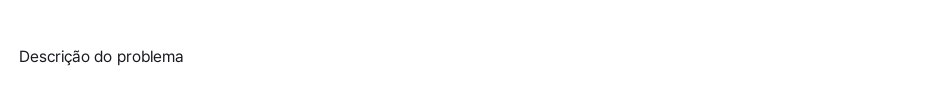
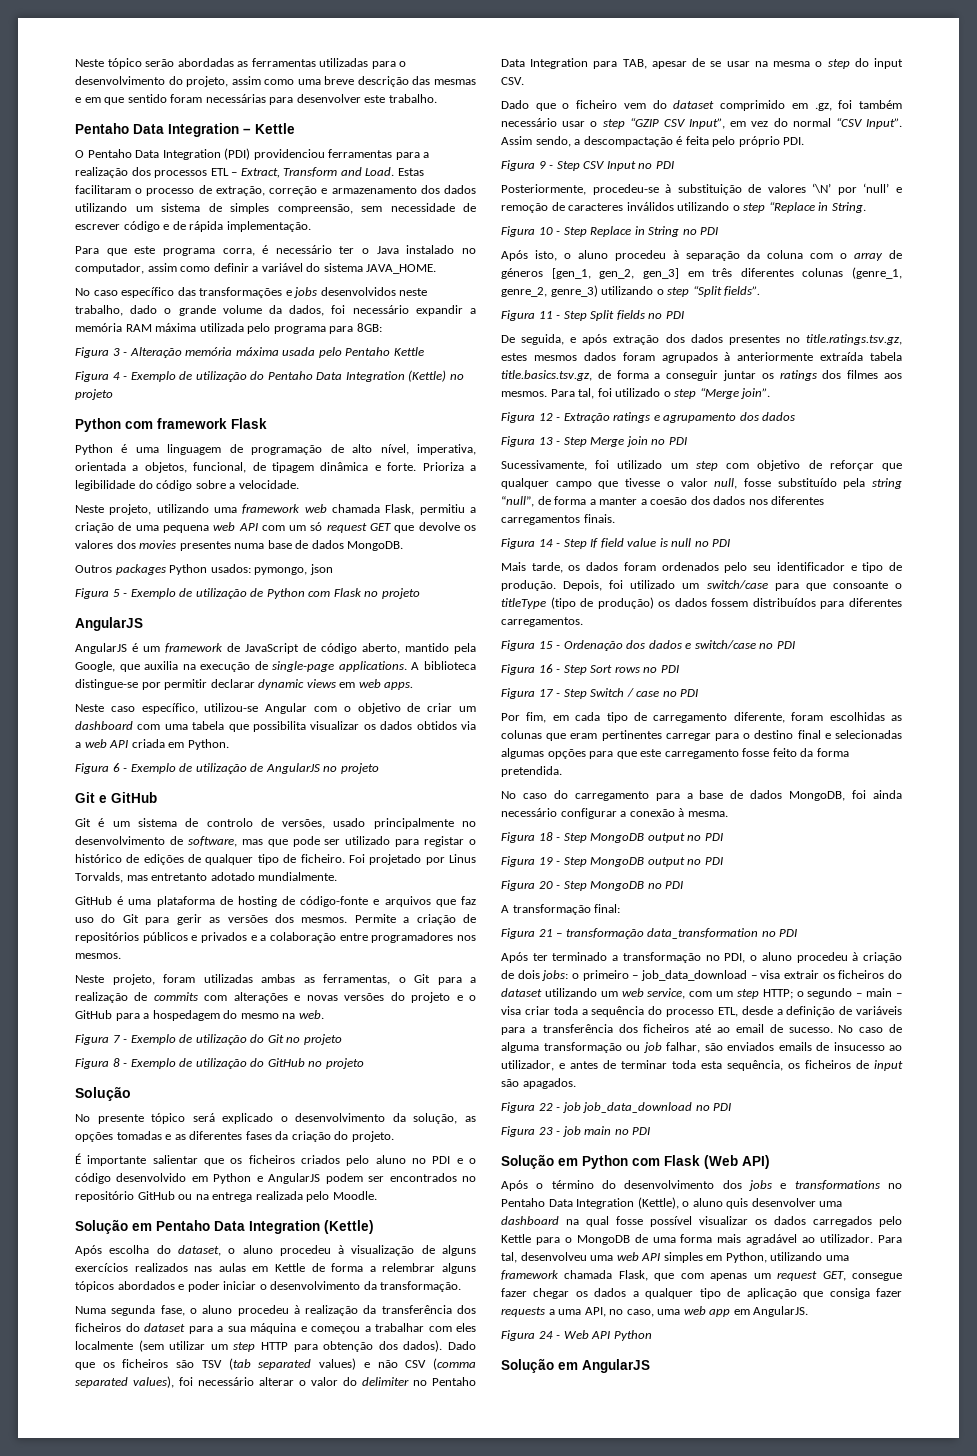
[19,50,184,66] Descrição do problema -> [75,58,407,69] [75,76,476,87] [75,94,437,105] [75,123,295,137] [75,148,430,160] [75,167,424,178] [75,185,477,196] [75,203,476,214] [75,221,311,232] [75,245,476,256] [75,263,437,274] [75,287,428,298] [75,305,476,316] [75,323,382,334] [75,347,424,358] [75,370,464,382] [75,389,113,400] [75,418,267,432] [75,444,476,455] [75,462,476,473] [75,480,299,491] [75,504,476,515] [75,522,477,533] [75,540,404,551] [75,564,333,575] [75,588,420,599] [75,617,143,631] [75,643,476,654] [75,661,476,672] [75,679,414,690] [75,703,477,714] [75,721,476,732] [75,739,229,750] [75,763,379,774] [75,792,157,803] [75,818,477,829] [75,836,476,847] [75,854,477,865] [75,872,338,883] [75,896,477,907] [75,914,477,925] [75,932,476,943] [75,953,121,959] [75,974,476,985] [75,992,476,1003] [75,1010,324,1021] [75,1034,342,1045] [75,1058,364,1069] [75,1086,131,1101] [75,1113,476,1124] [75,1131,394,1142] [75,1153,476,1166] [75,1173,476,1184] [75,1191,377,1202] [75,1219,374,1234] [75,1245,477,1256] [75,1263,477,1274] [75,1281,462,1292] [75,1305,477,1316] [75,1323,476,1334] [75,1340,476,1352] [75,1358,477,1370] [75,1376,476,1388] [501,58,903,69] [501,77,524,85] [501,100,902,111] [501,118,902,129] [501,136,805,147] [501,160,674,171] [501,183,902,195] [501,202,866,213] [501,226,719,237] [501,250,902,261] [501,267,902,279] [501,285,761,297] [501,310,684,321] [501,334,902,345] [501,352,902,363] [501,370,902,381] [501,388,771,399] [501,412,796,423] [501,436,687,447] [501,460,902,471] [501,478,902,489] [501,496,825,507] [501,514,615,525] [501,538,731,549] [501,562,902,573] [501,580,902,591] [501,597,902,609] [501,617,583,627] [501,640,795,651] [501,664,679,675] [501,688,699,699] [501,712,902,723] [501,730,902,741] [501,748,849,759] [501,766,562,777] [501,790,902,801] [501,808,728,819] [501,832,723,843] [501,856,723,867] [501,880,684,891] [501,904,621,915] [501,928,798,939] [501,952,902,963] [501,970,902,981] [501,988,903,999] [501,1006,902,1017] [501,1024,902,1035] [501,1042,902,1053] [501,1060,903,1071] [501,1078,576,1089] [501,1102,732,1113] [501,1126,651,1137] [501,1154,770,1169] [501,1180,902,1191] [501,1197,843,1209] [501,1216,902,1227] [501,1234,902,1245] [501,1252,849,1263] [501,1270,903,1281] [501,1288,902,1299] [501,1306,809,1317] [501,1330,652,1341] [501,1358,650,1373] Neste tópico serão abordadas as ferramentas utilizadas para o desenvolvimento do projeto, assim como uma breve descrição das mesmas e em que sentido foram necessárias para desenvolver este trabalho. // Pentaho Data Integration – Kettle // O Pentaho Data Integration (PDI) providenciou ferramentas para a realização dos processos ETL – Extract, Transform and Load. Estas facilitaram o processo de extração, correção e armazenamento dos dados utilizando um sistema de simples compreensão, sem necessidade de escrever código e de rápida implementação. // Para que este programa corra, é necessário ter o Java instalado no computador, assim como definir a variável do sistema JAVA_HOME. // No caso específico das transformações e jobs desenvolvidos neste trabalho, dado o grande volume da dados, foi necessário expandir a memória RAM máxima utilizada pelo programa para 8GB: // Figura 3 - Alteração memória máxima usada pelo Pentaho Kettle // Figura 4 - Exemplo de utilização do Pentaho Data Integration (Kettle) no projeto // Python com framework Flask // Python é uma linguagem de programação de alto nível, imperativa, orientada a objetos, funcional, de tipagem dinâmica e forte. Prioriza a legibilidade do código sobre a velocidade. // Neste projeto, utilizando uma framework web chamada Flask, permitiu a criação de uma pequena web API com um só request GET que devolve os valores dos movies presentes numa base de dados MongoDB. // Outros packages Python usados: pymongo, json // Figura 5 - Exemplo de utilização de Python com Flask no projeto // AngularJS // AngularJS é um framework de JavaScript de código aberto, mantido pela Google, que auxilia na execução de single-page applications. A biblioteca distingue-se por permitir declarar dynamic views em web apps. // Neste caso específico, utilizou-se Angular com o objetivo de criar um dashboard com uma tabela que possibilita visualizar os dados obtidos via a web API criada em Python. // Figura 6 - Exemplo de utilização de AngularJS no projeto // Git e GitHub // Git é um sistema de controlo de versões, usado principalmente no desenvolvimento de software, mas que pode ser utilizado para registar o histórico de edições de qualquer tipo de ficheiro. Foi projetado por Linus Torvalds, mas entretanto adotado mundialmente. // GitHub é uma plataforma de hosting de código-fonte e arquivos que faz uso do Git para gerir as versões dos mesmos. Permite a criação de repositórios públicos e privados e a colaboração entre programadores nos mesmos. // Neste projeto, foram utilizadas ambas as ferramentas, o Git para a realização de commits com alterações e novas versões do projeto e o GitHub para a hospedagem do mesmo na web. // Figura 7 - Exemplo de utilização do Git no projeto // Figura 8 - Exemplo de utilização do GitHub no projeto // Solução // No presente tópico será explicado o desenvolvimento da solução, as opções tomadas e as diferentes fases da criação do projeto. // É importante salientar que os ficheiros criados pelo aluno no PDI e o código desenvolvido em Python e AngularJS podem ser encontrados no repositório GitHub ou na entrega realizada pelo Moodle. // Solução em Pentaho Data Integration (Kettle) // Após escolha do dataset, o aluno procedeu à visualização de alguns exercícios realizados nas aulas em Kettle de forma a relembrar alguns tópicos abordados e poder iniciar o desenvolvimento da transformação. // Numa segunda fase, o aluno procedeu à realização da transferência dos ficheiros do dataset para a sua máquina e começou a trabalhar com eles localmente (sem utilizar um step HTTP para obtenção dos dados). Dado que os ficheiros são TSV (tab separated values) e não CSV (comma separated values), foi necessário alterar o valor do delimiter no Pentaho Data Integration para TAB, apesar de se usar na mesma o step do input CSV. // Dado que o ficheiro vem do dataset comprimido em .gz, foi também necessário usar o step “GZIP CSV Input”, em vez do normal “CSV Input”. Assim sendo, a descompactação é feita pelo próprio PDI. // Figura 9 - Step CSV Input no PDI // Posteriormente, procedeu-se à substituição de valores ‘\N’ por ‘null’ e remoção de caracteres inválidos utilizando o step “Replace in String. // Figura 10 - Step Replace in String no PDI // Após isto, o aluno procedeu à separação da coluna com o array de géneros [gen_1, gen_2, gen_3] em três diferentes colunas (genre_1, genre_2, genre_3) utilizando o step “Split fields”. // Figura 11 - Step Split fields no PDI // De seguida, e após extração dos dados presentes no title.ratings.tsv.gz, estes mesmos dados foram agrupados à anteriormente extraída tabela title.basics.tsv.gz, de forma a conseguir juntar os ratings dos filmes aos mesmos. Para tal, foi utilizado o step “Merge join”. // Figura 12 - Extração ratings e agrupamento dos dados // Figura 13 - Step Merge join no PDI // Sucessivamente, foi utilizado um step com objetivo de reforçar que qualquer campo que tivesse o valor null, fosse substituído pela string “null”, de forma a manter a coesão dos dados nos diferentes carregamentos finais. // Figura 14 - Step If field value is null no PDI // Mais tarde, os dados foram ordenados pelo seu identificador e tipo de produção. Depois, foi utilizado um switch/case para que consoante o titleType (tipo de produção) os dados fossem distribuídos para diferentes carregamentos. // Figura 15 - Ordenação dos dados e switch/case no PDI // Figura 16 - Step Sort rows no PDI // Figura 17 - Step Switch / case no PDI // Por fim, em cada tipo de carregamento diferente, foram escolhidas as colunas que eram pertinentes carregar para o destino final e selecionadas algumas opções para que este carregamento fosse feito da forma pretendida. // No caso do carregamento para a base de dados MongoDB, foi ainda necessário configurar a conexão à mesma. // Figura 18 - Step MongoDB output no PDI // Figura 19 - Step MongoDB output no PDI // Figura 20 - Step MongoDB no PDI // A transformação final: // Figura 21 – transformação data_transformation no PDI // Após ter terminado a transformação no PDI, o aluno procedeu à criação de dois jobs: o primeiro – job_data_download – visa extrair os ficheiros do dataset utilizando um web service, com um step HTTP; o segundo – main – visa criar toda a sequência do processo ETL, desde a definição de variáveis para a transferência dos ficheiros até ao email de sucesso. No caso de alguma transformação ou job falhar, são enviados emails de insucesso ao utilizador, e antes de terminar toda esta sequência, os ficheiros de input são apagados. // Figura 22 - job job_data_download no PDI // Figura 23 - job main no PDI // Solução em Python com Flask (Web API) // Após o término do desenvolvimento dos jobs e transformations no Pentaho Data Integration (Kettle), o aluno quis desenvolver uma dashboard na qual fosse possível visualizar os dados carregados pelo Kettle para o MongoDB de uma forma mais agradável ao utilizador. Para tal, desenvolveu uma web API simples em Python, utilizando uma framework chamada Flask, que com apenas um request GET, consegue fazer chegar os dados a qualquer tipo de aplicação que consiga fazer requests a uma API, no caso, uma web app em AngularJS. // Figura 24 - Web API Python // Solução em AngularJS

